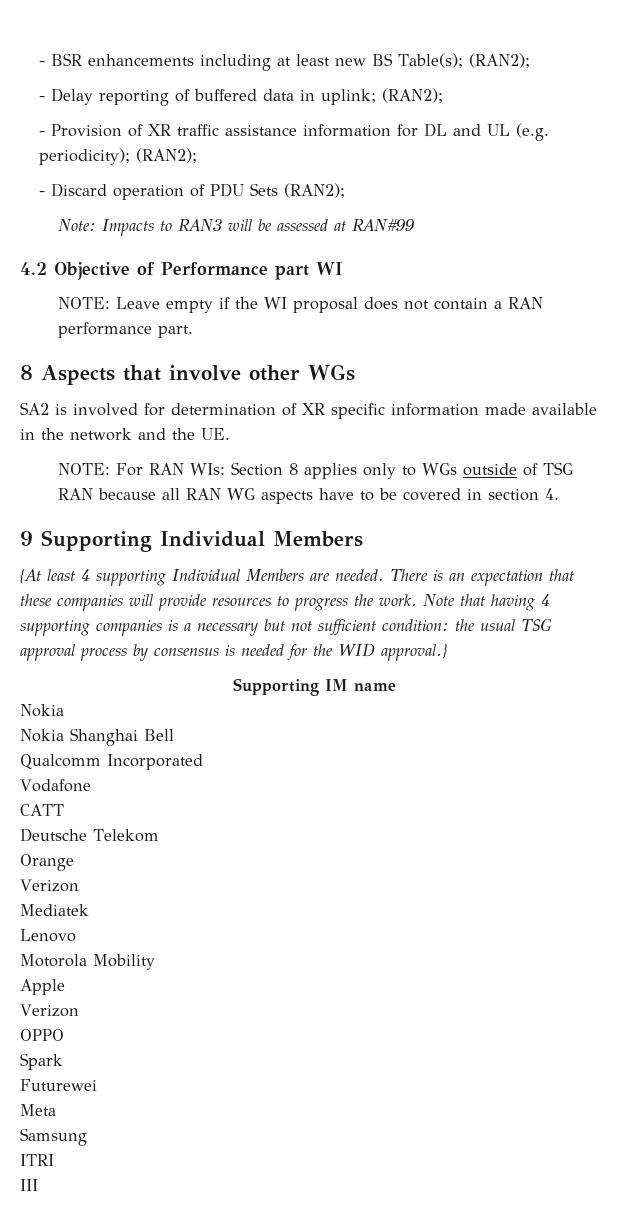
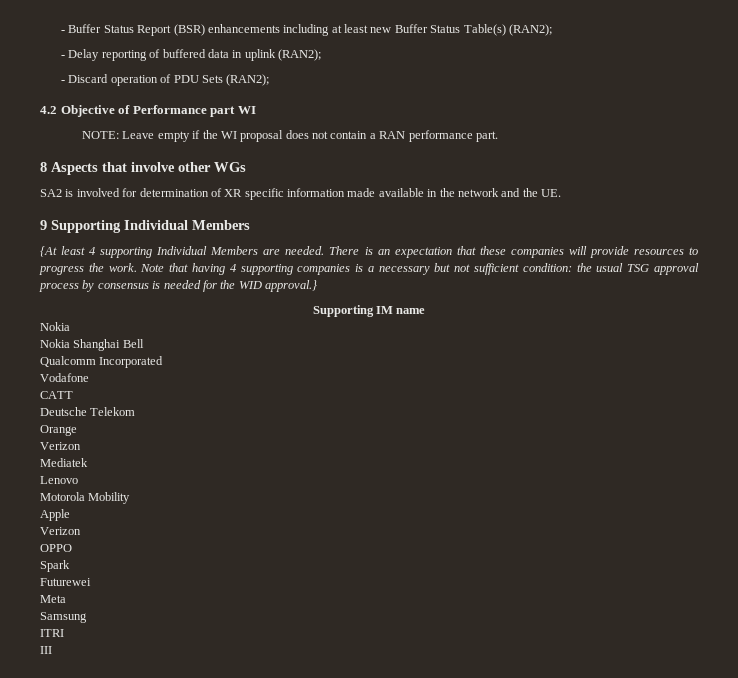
[38,53,82,66] - BSR -> [61,24,205,36] - Buffer Status Report (BSR)
[371,53,463,68] BS Table(s); -> [394,24,506,36] Buffer Status Table(s)
[320,88,443,105] [38,123,549,141] [38,148,130,165] uplink; (RAN2); // - Provision of XR traffic assistance information for DL and UL (e.g. periodicity); -> [244,49,276,61] uplink
[57,219,414,236] // Note: Impacts to RAN3 will be assessed at RAN#99 -> (270, 80) none
[57,462,573,479] [57,488,559,504] // NOTE: For RAN WIs: Section 8 applies only to WGs outside of TSG RAN because all RAN WG aspects have to be covered in section 4. -> (561, 193) none

